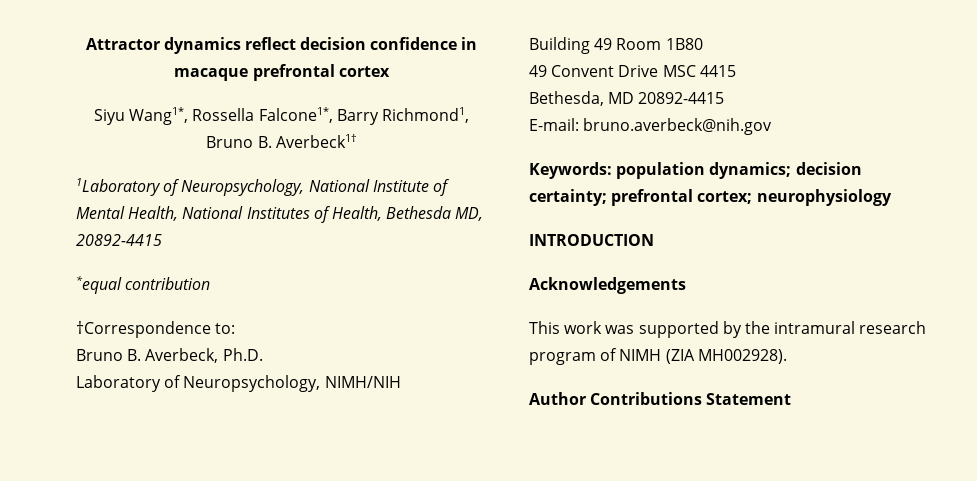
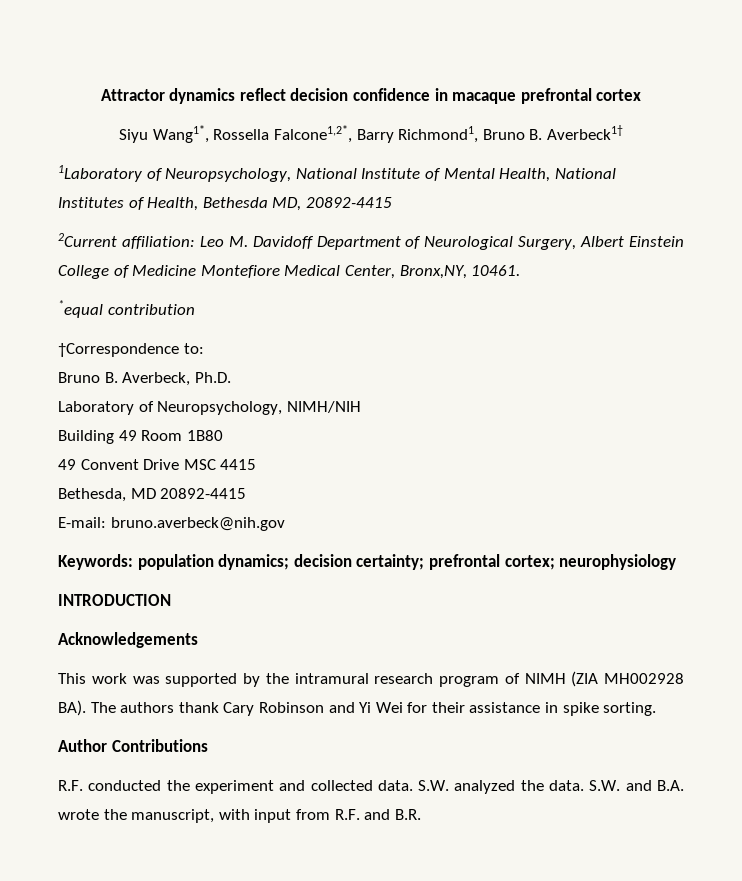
[258,107,333,123] Falcone1*, -> [273,125,352,143] Falcone1,2*,
(162, 240) none -> [58,233,684,250] [58,265,521,279] // 2Current affiliation: Leo M. Davidoff Department of Neurological Surgery, Albert Einstein College of Medicine Montefiore Medical Center, Bronx,NY, 10461.
[697,349,787,364] [529,392,792,405] MH002928). // Author Contributions Statement -> [604,673,684,684] [58,700,657,716] [58,739,208,752] [58,780,684,794] [58,809,421,823] MH002928 BA). The authors thank Cary Robinson and Yi Wei for their assistance in spike sorting. // Author Contributions // R.F. conducted the experiment and collected data. S.W. analyzed the data. S.W. and B.A. wrote the manuscript, with input from R.F. and B.R.

